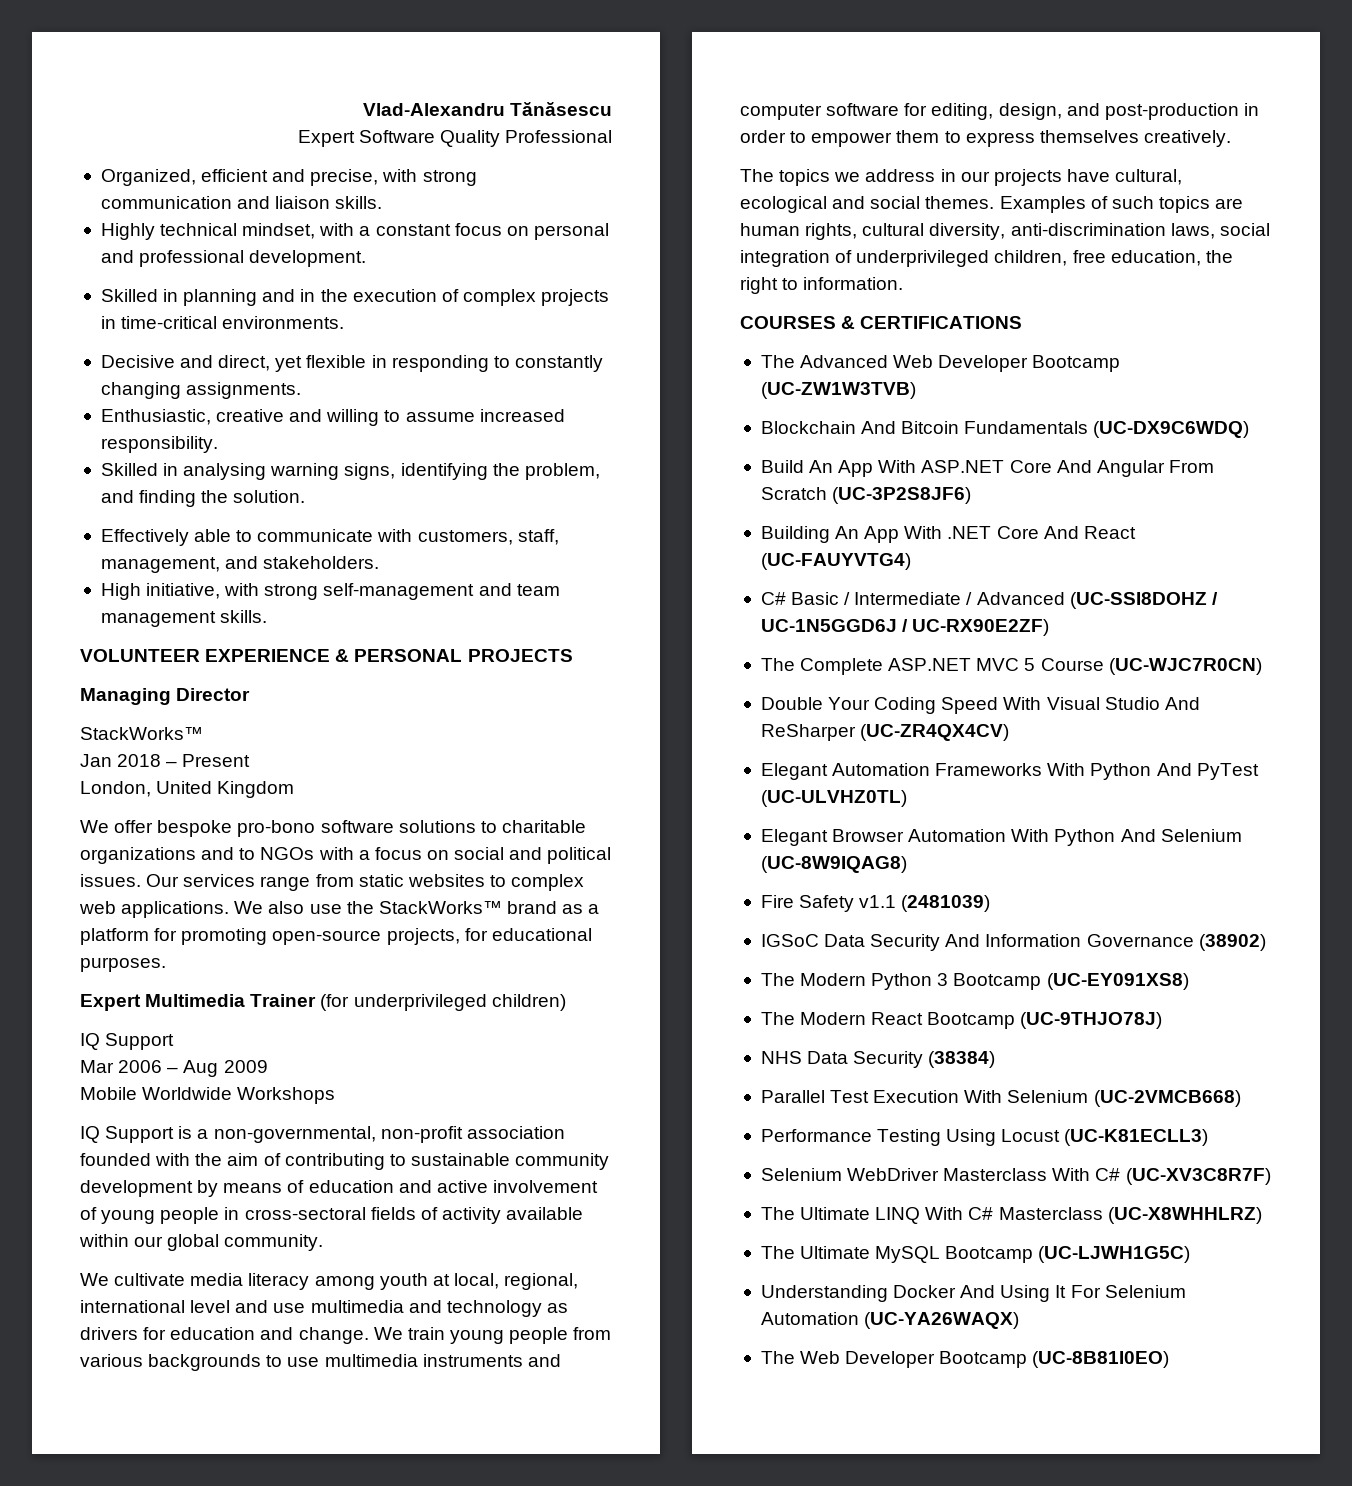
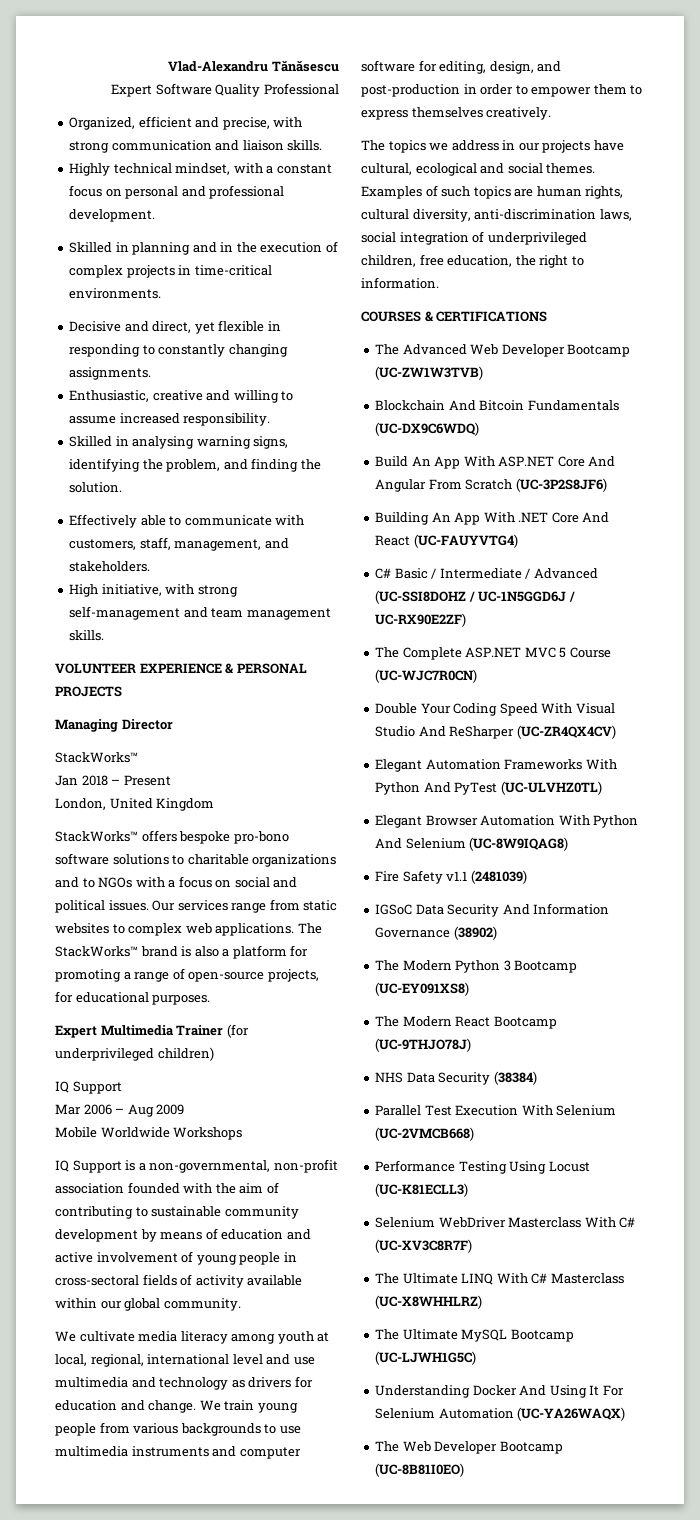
[80,820,154,833] We offer -> [55,830,177,842] StackWorks™ offers
[234,901,584,914] We also use the StackWorks™ brand as -> [297,923,322,934] [55,946,219,957] The StackWorks™ brand is also
(268, 936) none -> [123,968,185,982] a range of

